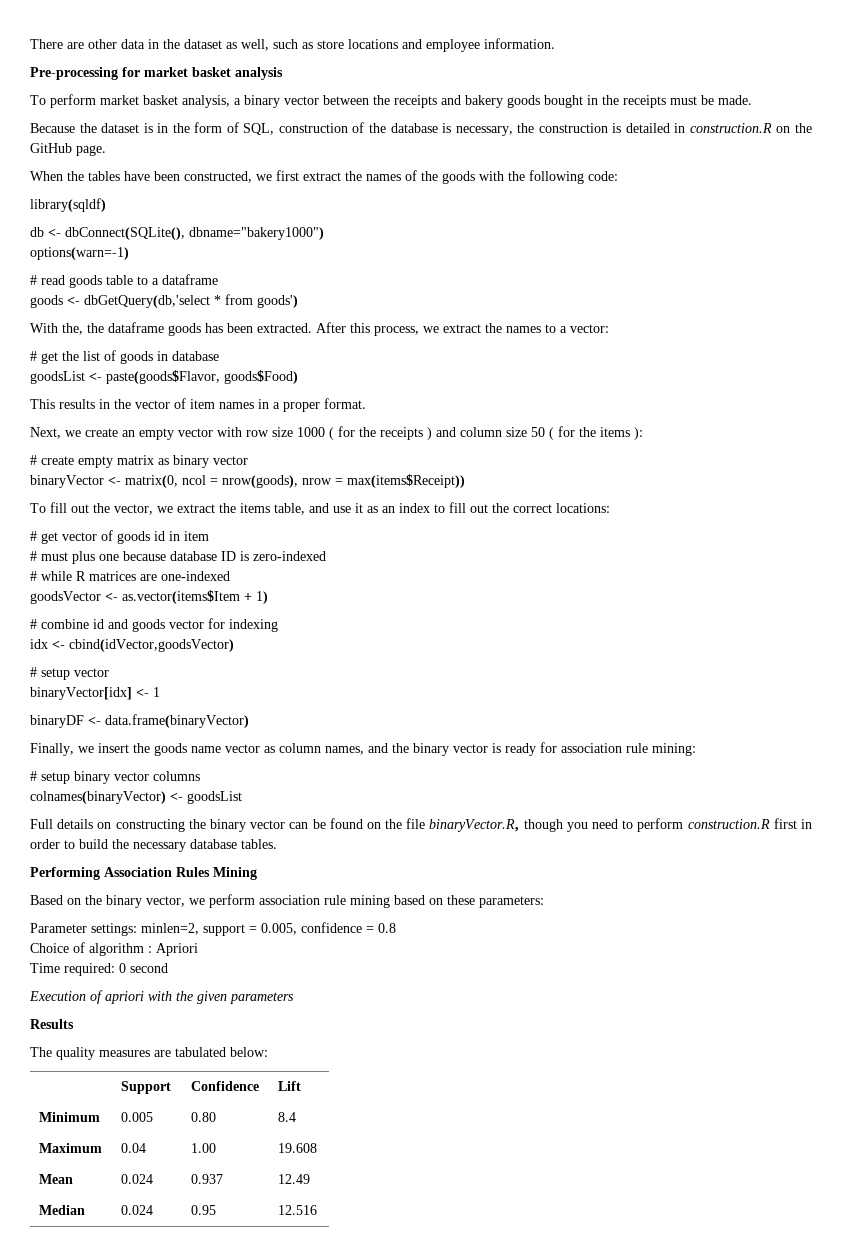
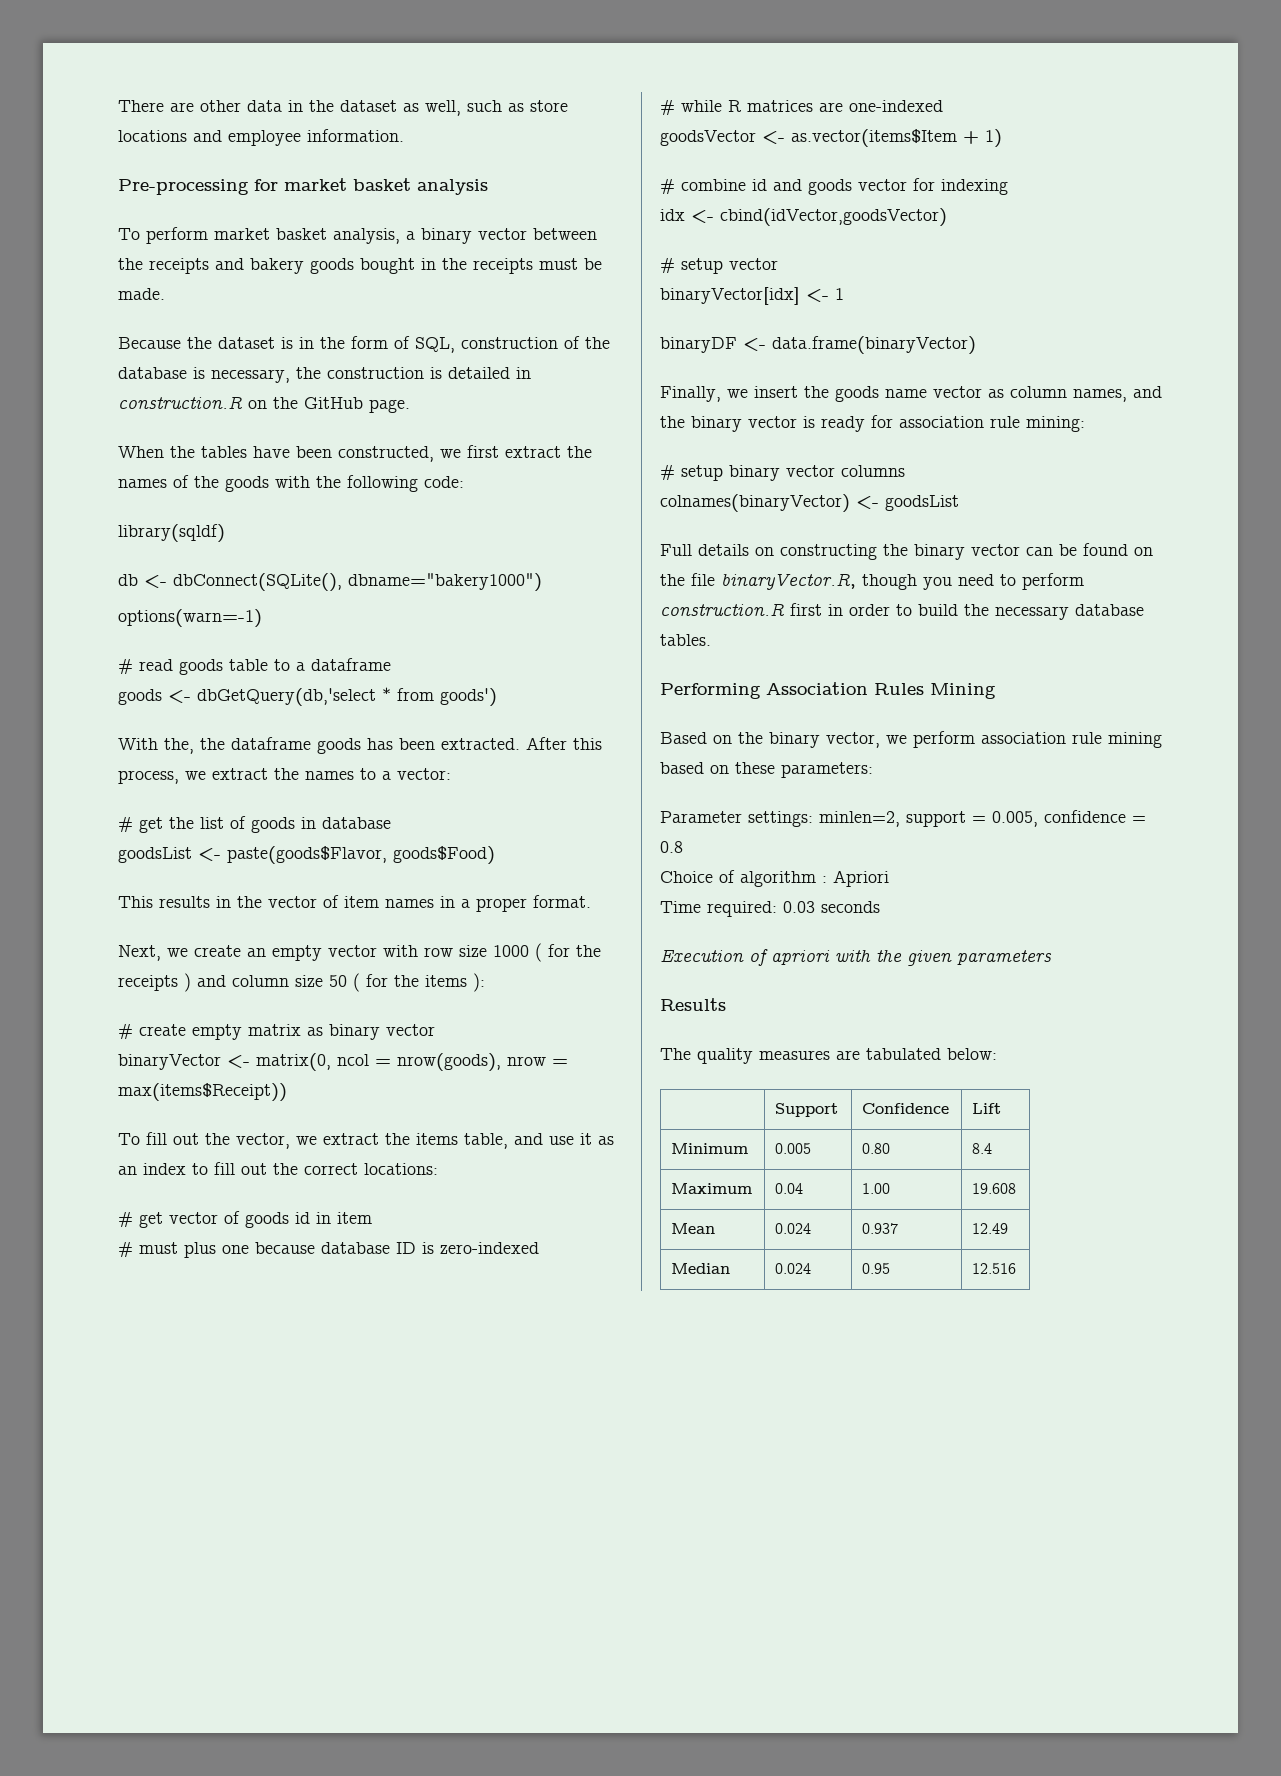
[119,963,168,973] 0 second -> [783,901,880,913] 0.03 seconds

